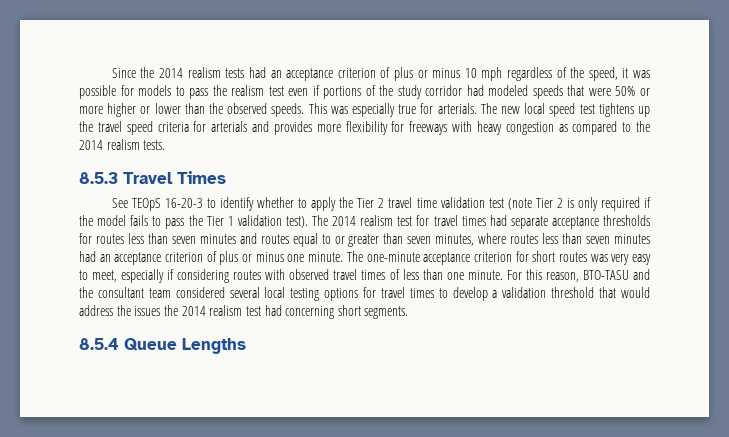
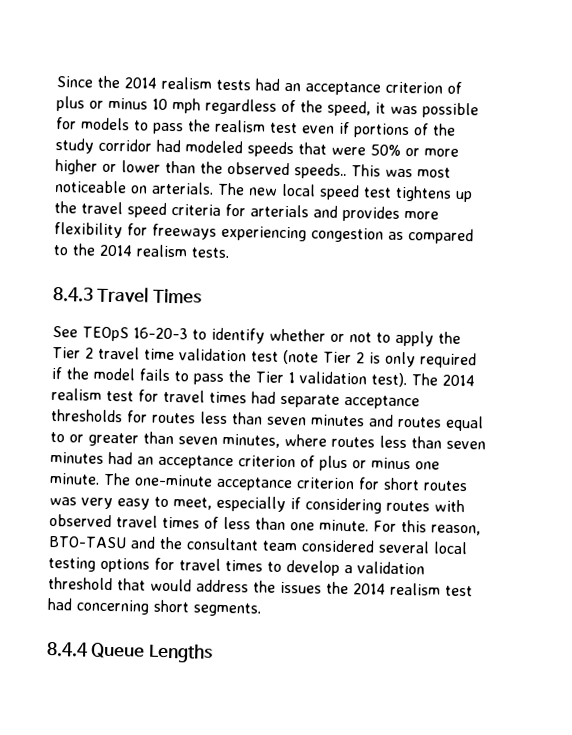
[271,103,305,117] speeds. -> [294,163,347,180] speeds..
[351,103,434,117] especially true for -> [417,167,451,178] [54,180,148,194] most noticeable on
[451,121,502,135] with heavy -> [221,225,307,242] experiencing
[79,172,118,184] 8.5.3 -> [53,287,94,302] 8.4.3
(295, 202) none -> [330,332,372,343] or not
[79,338,119,350] 8.5.4 -> [47,641,88,657] 8.4.4

